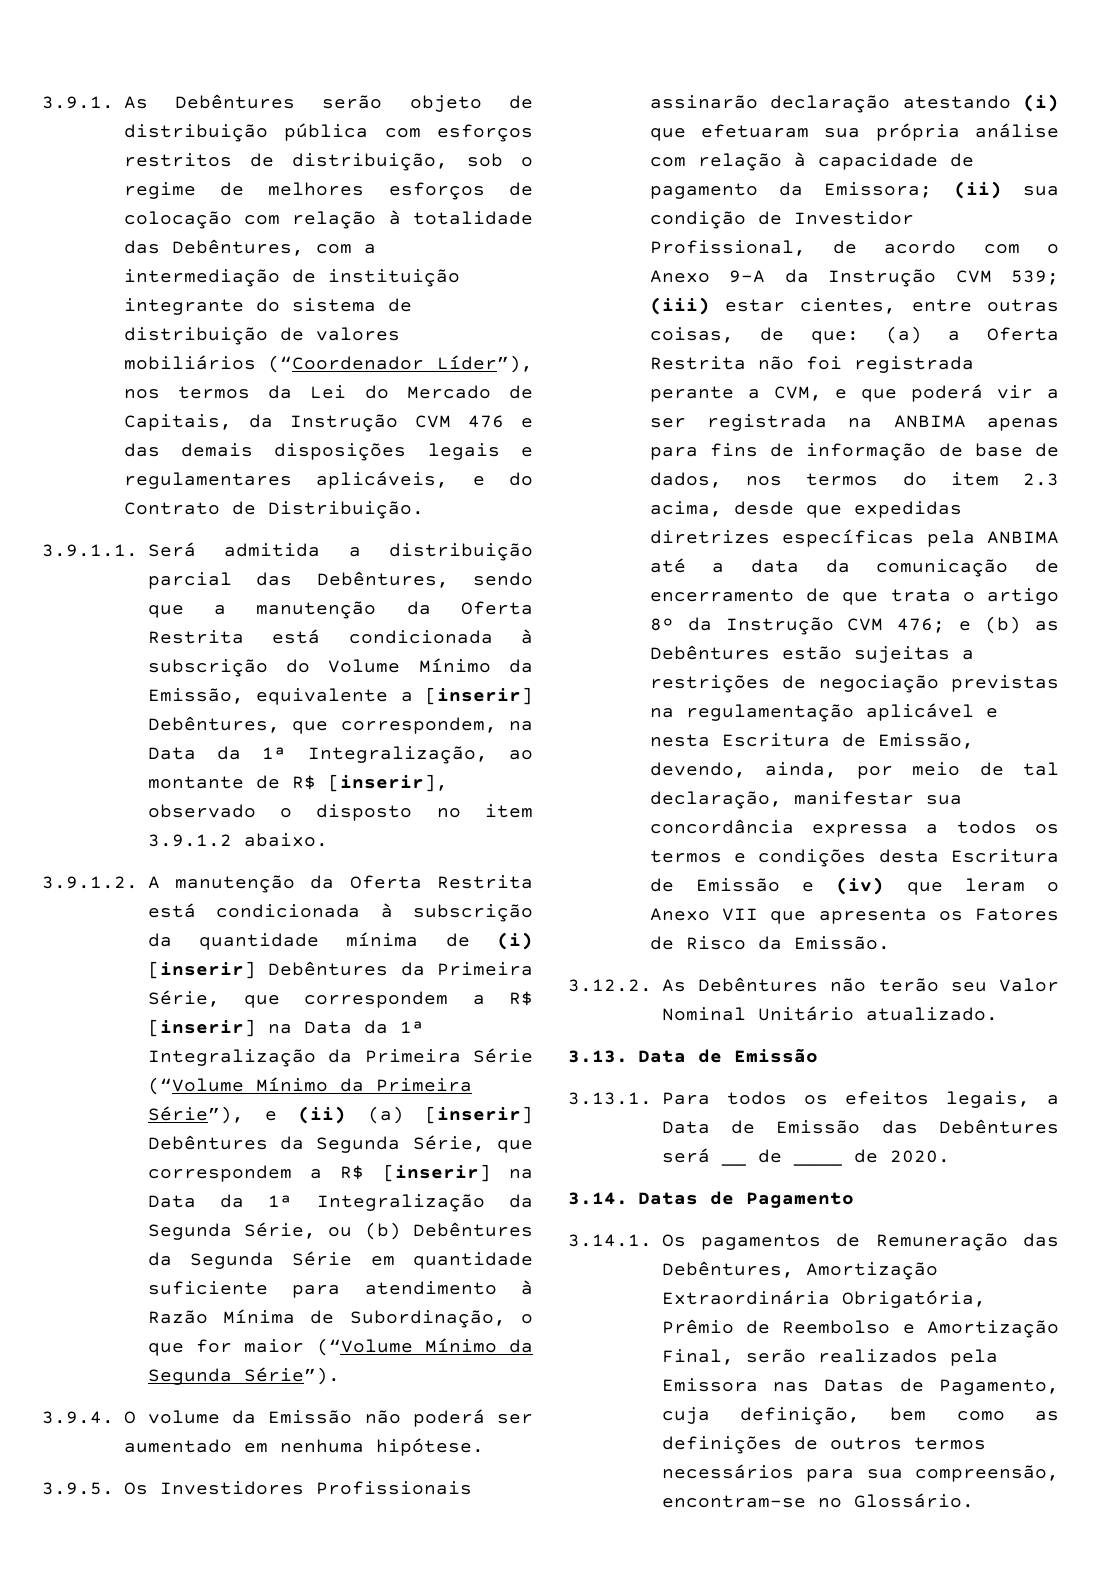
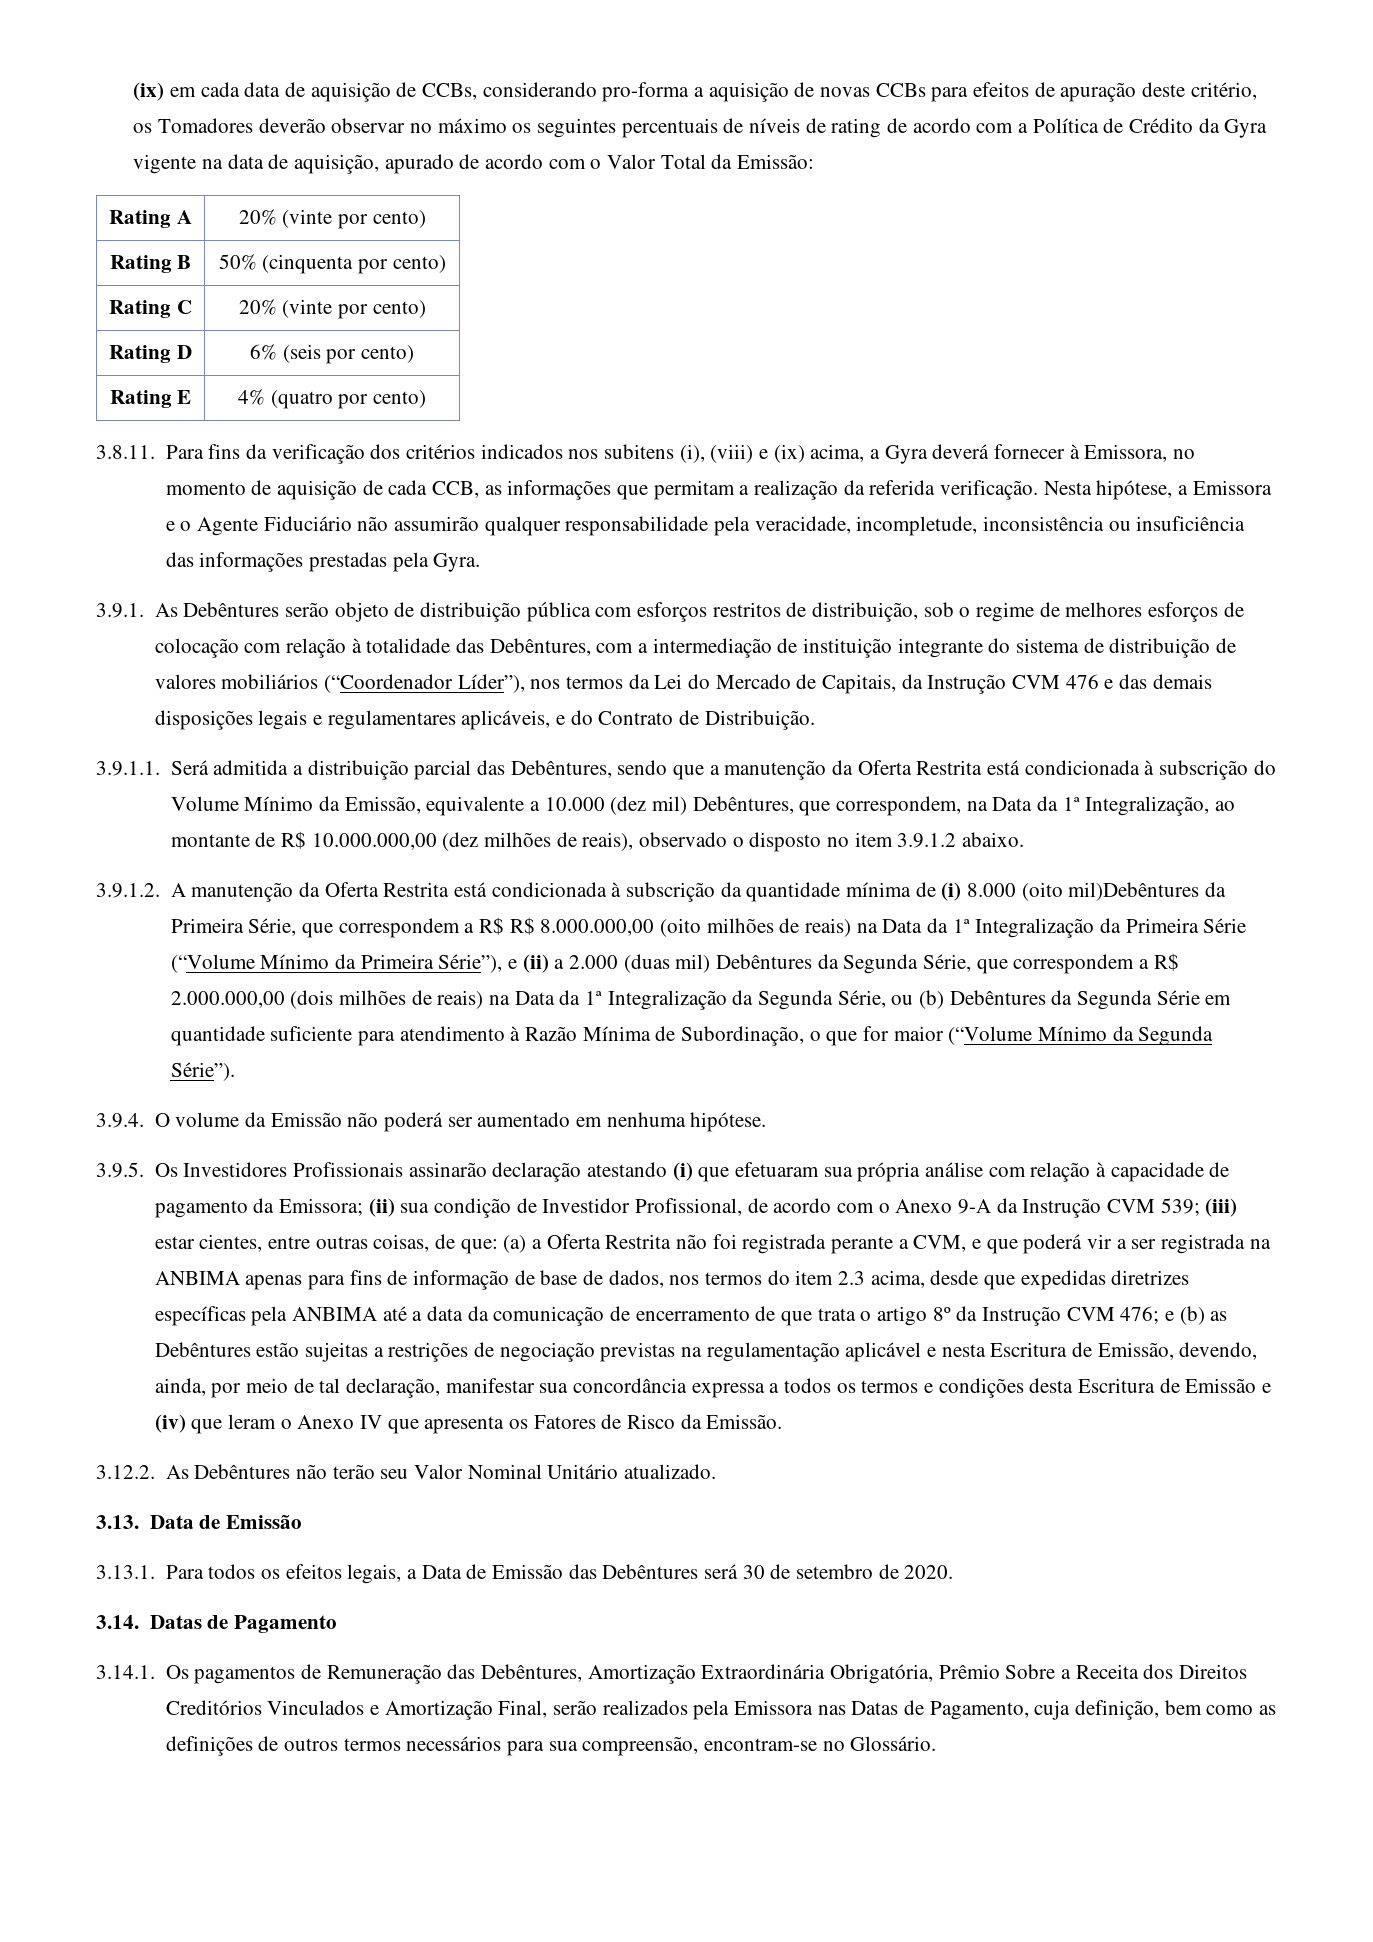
(42, 102) none -> [133,82,1257,102] [133,118,1268,138] [133,154,815,174] [109,210,192,228] [238,209,426,229] [109,255,192,273] [218,254,446,274] [109,300,192,318] [238,299,426,319] [109,345,192,363] [249,344,415,364] [109,390,192,408] [237,389,427,409] [96,444,1195,464] [165,480,1272,500] [165,516,1246,536] [165,552,481,572] (ix) em cada data de aquisição de CCBs, considerando pro-forma a aquisição de novas CCBs para efeitos de apuração deste critério, os Tomadores deverão observar no máximo os seguintes percentuais de níveis de rating de acordo com a Política de Crédito da Gyra vigente na data de aquisição, apurado de acordo com o Valor Total da Emissão: // Rating A | 20% (vinte por cento) // Rating B | 50% (cinquenta por cento) // Rating C | 20% (vinte por cento) // Rating D | 6% (seis por cento) // Rating E | 4% (quatro por cento) // 3.8.11. Para fins da verificação dos critérios indicados nos subitens (i), (viii) e (ix) acima, a Gyra deverá fornecer à Emissora, no momento de aquisição de cada CCB, as informações que permitam a realização da referida verificação. Nesta hipótese, a Emissora e o Agente Fiduciário não assumirão qualquer responsabilidade pela veracidade, incompletude, inconsistência ou insuficiência das informações prestadas pela Gyra. //
[425,687,533,705] [inserir] -> [544,796,687,815] 10.000 (dez mil)
[327,774,448,792] [inserir], -> [311,832,634,851] 10.000.000,00 (dez milhões de reais),
[147,961,389,979] [inserir] Debêntures -> [966,882,1200,901] 8.000 (oito mil)Debêntures
[147,1019,256,1037] [inserir] -> [509,917,851,937] R$ 8.000.000,00 (oito milhões de reais)
[367,1106,533,1124] (a) [inserir] -> [554,954,711,973] a 2.000 (duas mil)
[382,1164,491,1182] [inserir] -> [170,990,484,1009] 2.000.000,00 (dois milhões de reais)
[722,908,758,921] VII -> [359,1415,382,1429] IV
[720,1149,842,1166] __ de ____ -> [742,1564,873,1579] 30 de setembro
[746,1320,891,1334] de Reembolso -> [1005,1664,1247,1679] [165,1700,365,1715] Sobre a Receita dos Direitos Creditórios Vinculados

